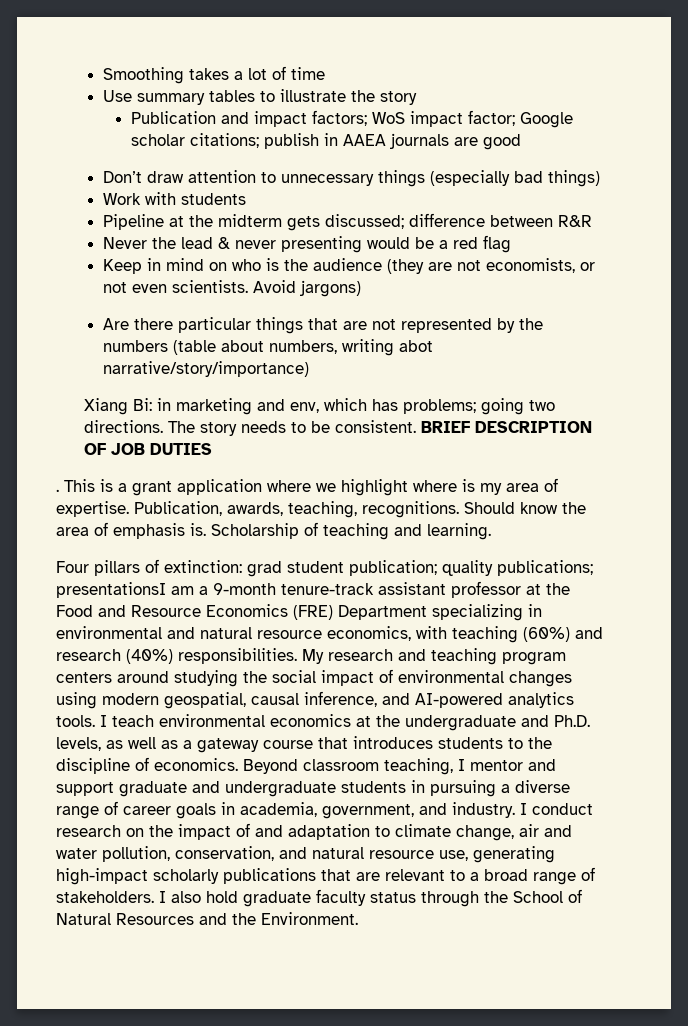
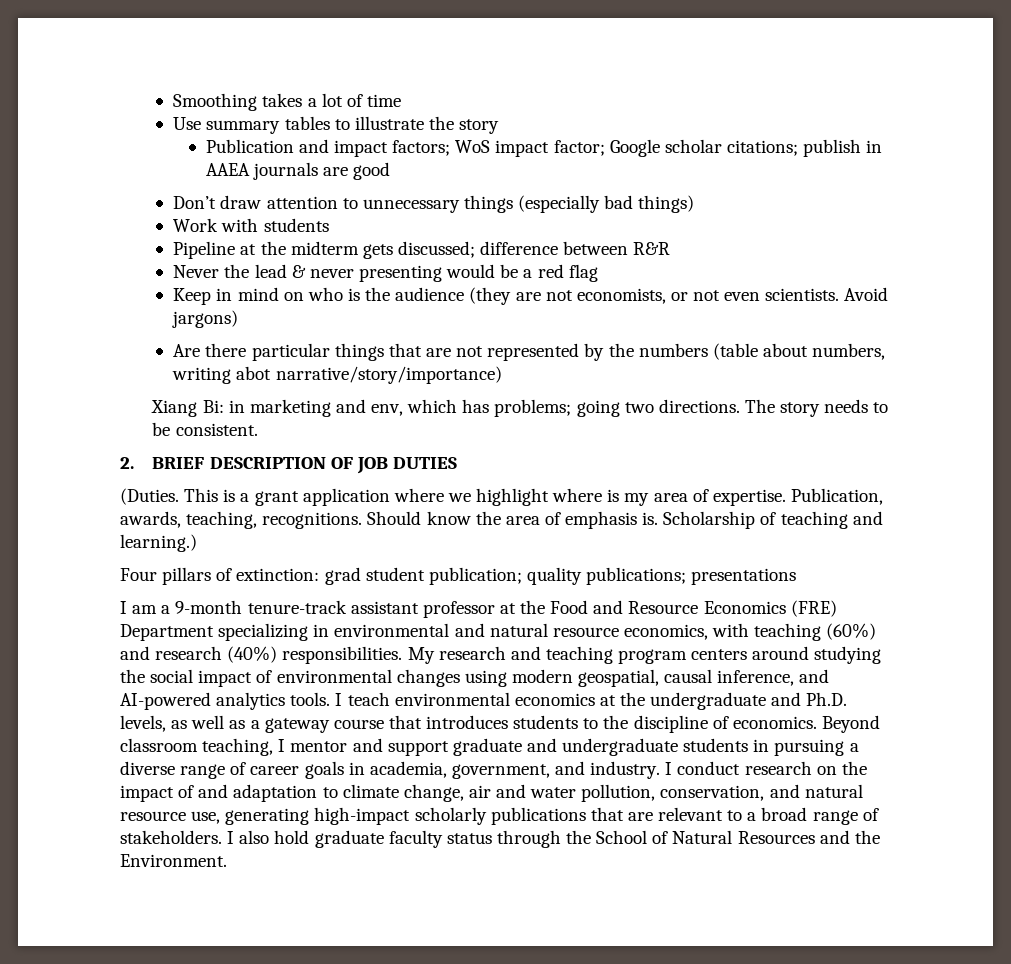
(417, 426) none -> [120,457,134,469] // 2.
[56,489,59,492] . -> [120,488,179,505] (Duties.
[427,523,491,540] learning. -> [120,534,197,552] learning.)
[56,582,166,598] presentationsI -> [691,568,797,585] [120,601,127,614] presentations // I

